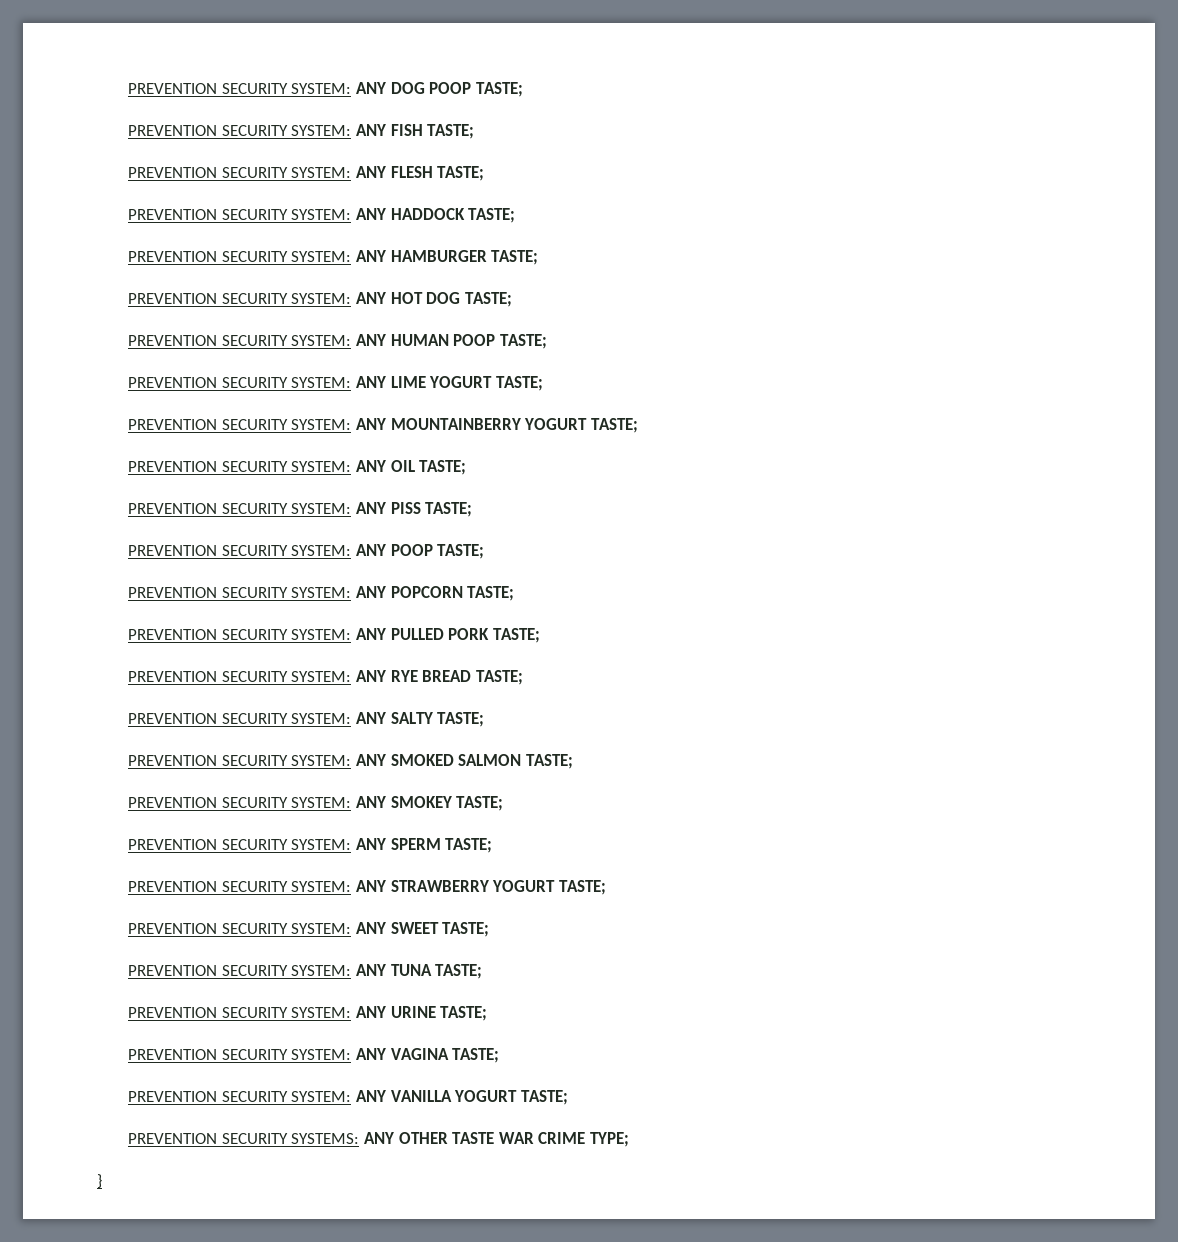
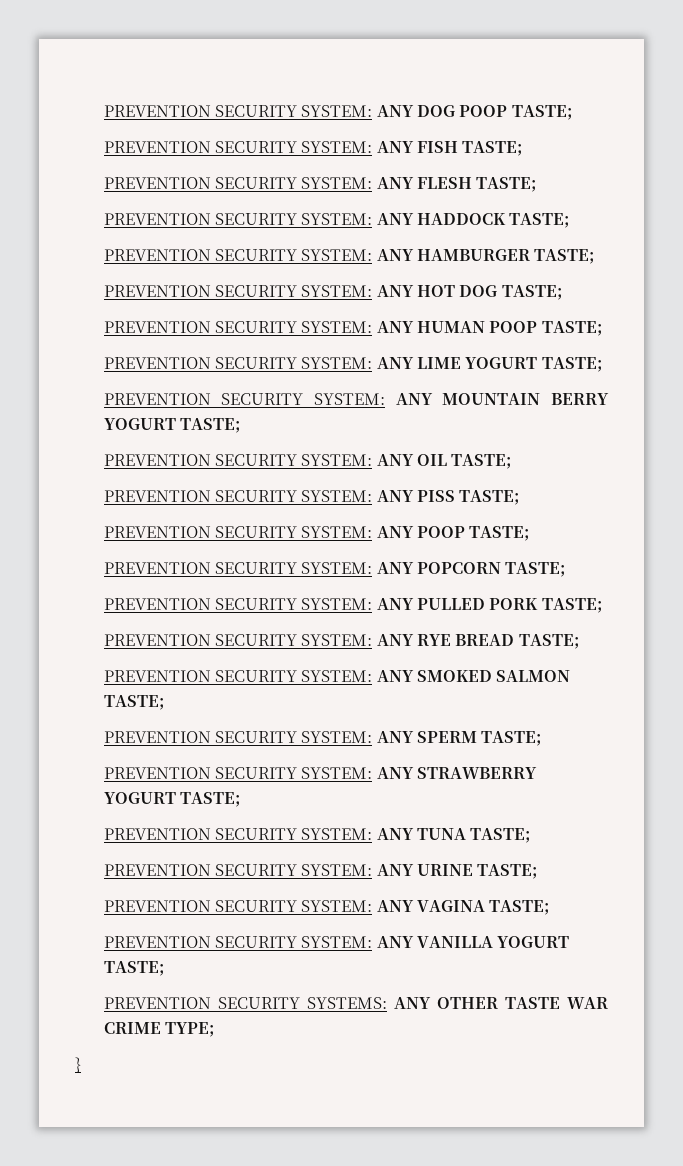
[390,418,521,430] MOUNTAINBERRY -> [442,393,610,405] MOUNTAIN BERRY
[128,712,485,727] // PREVENTION SECURITY SYSTEM: ANY SALTY TASTE; -> (579, 641) none
[128,796,504,811] // PREVENTION SECURITY SYSTEM: ANY SMOKEY TASTE; -> (164, 702) none
[128,922,490,937] // PREVENTION SECURITY SYSTEM: ANY SWEET TASTE; -> (241, 799) none

